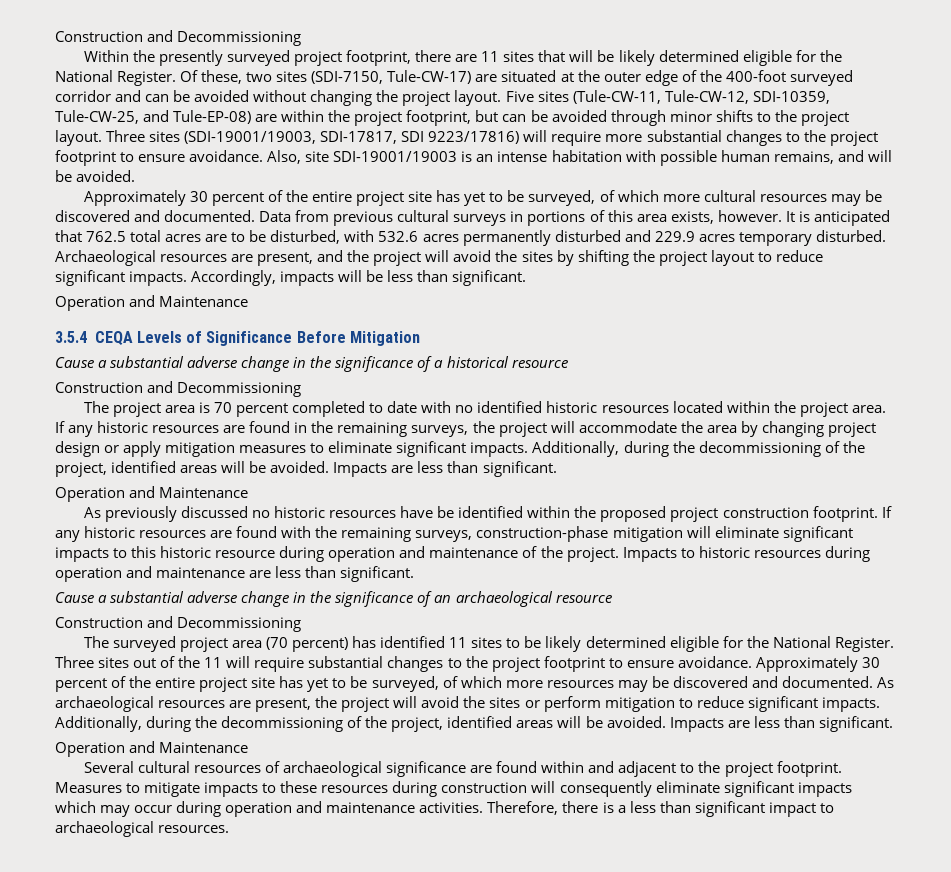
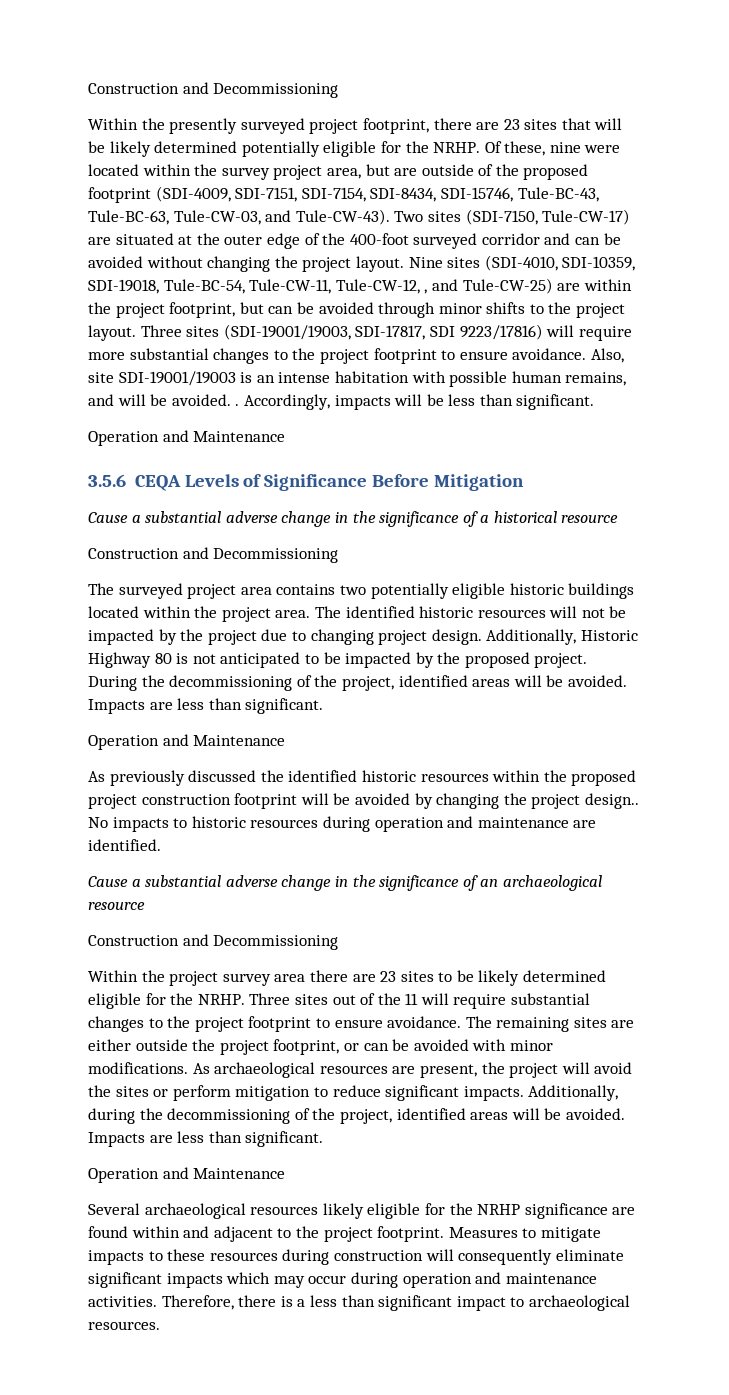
[481,51,500,62] 11 -> [503,119,520,130] 23
[742,50,842,66] [55,70,273,86] eligible for the National Register. Of these, two -> [241,141,621,157] [88,164,589,180] [88,186,599,203] [88,209,424,225] potentially eligible for the NRHP. Of these, nine were located within the survey project area, but are outside of the proposed footprint (SDI-4009, SDI-7151, SDI-7154, SDI-8434, SDI-15746, Tule-BC-43, Tule-BC-63, Tule-CW-03, and Tule-CW-43). Two
[505,90,830,104] [55,110,252,124] Five sites (Tule-CW-11, Tule-CW-12, SDI-10359, Tule-CW-25, and Tule-EP-08) -> [408,255,636,271] [88,278,553,294] Nine sites (SDI-4010, SDI-10359, SDI-19018, Tule-BC-54, Tule-CW-11, Tule-CW-12, , and Tule-CW-25)
[83,190,882,206] [55,210,890,226] [55,230,886,246] [55,250,823,266] [55,270,188,286] // Approximately 30 percent of the entire project site has yet to be surveyed, of which more cultural resources may be discovered and documented. Data from previous cultural surveys in portions of this area exists, however. It is anticipated that 762.5 total acres are to be disturbed, with 532.6 acres permanently disturbed and 229.9 acres temporary disturbed. Archaeological resources are present, and the project will avoid the sites by shifting the project layout to reduce significant impacts. -> [235,404,240,406] .
[55,331,87,343] 3.5.4 -> [88,474,126,487] 3.5.6
[112,401,669,417] project area is 70 percent completed to date with no identified historic resources -> [118,583,635,599] surveyed project area contains two potentially eligible historic buildings
[55,421,876,437] [55,441,669,457] If any historic resources are found in the remaining surveys, the project will accommodate the area by changing project design or apply mitigation measures to eliminate significant impacts. Additionally, during -> [314,606,627,618] [88,629,638,645] [88,652,588,668] [88,676,137,691] The identified historic resources will not be impacted by the project due to changing project design. Additionally, Historic Highway 80 is not anticipated to be impacted by the proposed project. During
[252,506,524,518] no historic resources have be identified -> [260,770,489,782] the identified historic resources
[812,506,892,522] [55,526,853,542] [55,546,677,562] footprint. If any historic resources are found with the remaining surveys, construction-phase mitigation will eliminate significant impacts to this historic resource during operation and maintenance of the project. Impacts -> [234,793,639,809] [88,817,169,832] footprint will be avoided by changing the project design.. No impacts
[275,566,415,582] less than significant. -> [88,839,161,851] identified.
[83,636,468,652] The surveyed project area (70 percent) has identified 11 -> [88,970,397,986] Within the project survey area there are 23
[772,636,894,652] National Register. -> [197,994,245,1005] NRHP.
[755,656,880,672] [55,676,873,692] Approximately 30 percent of the entire project site has yet to be surveyed, of which more resources may be discovered and documented. -> [465,1016,635,1032] [88,1039,553,1055] [88,1062,188,1074] The remaining sites are either outside the project footprint, or can be avoided with minor modifications.
[137,761,383,777] cultural resources of archaeological -> [144,1203,521,1219] archaeological resources likely eligible for the NRHP

